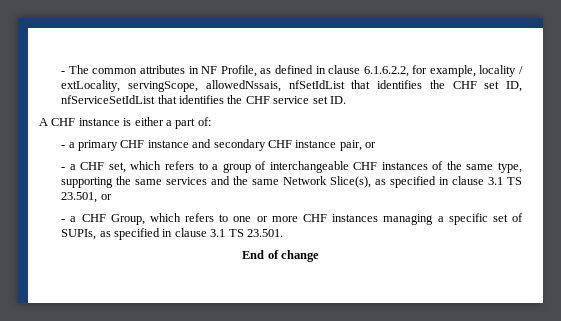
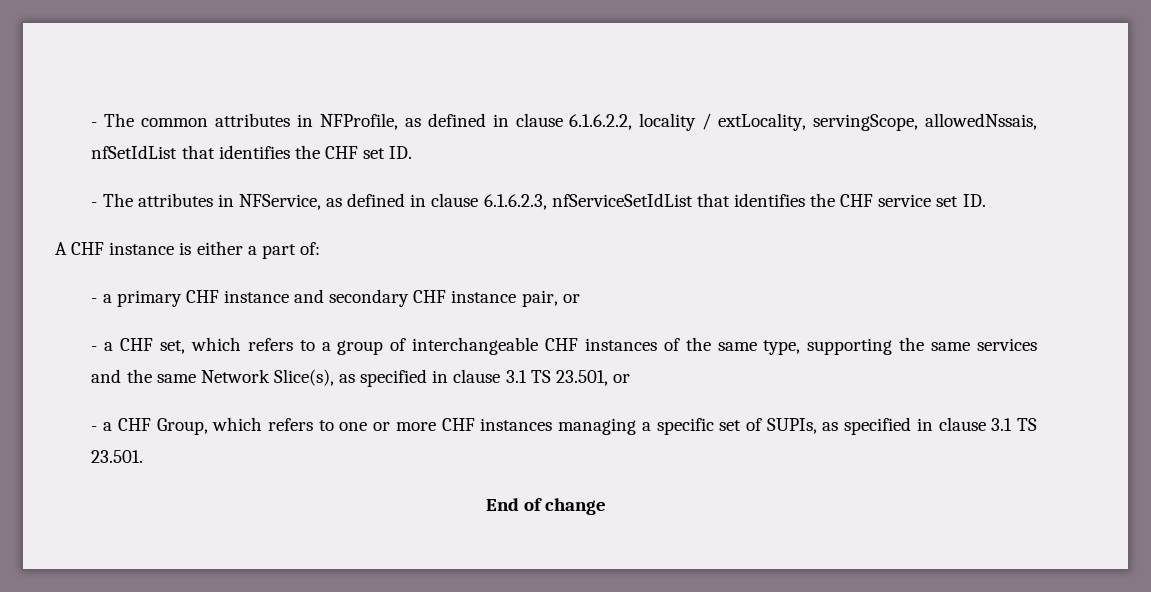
[201,65,257,77] NF Profile, -> [319,113,398,130] NFProfile,
[412,65,476,77] for example, -> (633, 122) none
[505,81,522,92] ID, -> [389,146,413,159] [91,193,547,210] ID. // - The attributes in NFService, as defined in clause 6.1.6.2.3,

